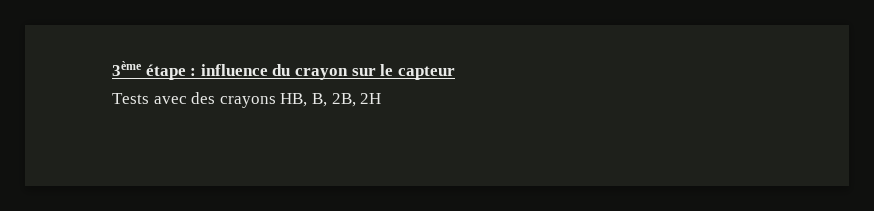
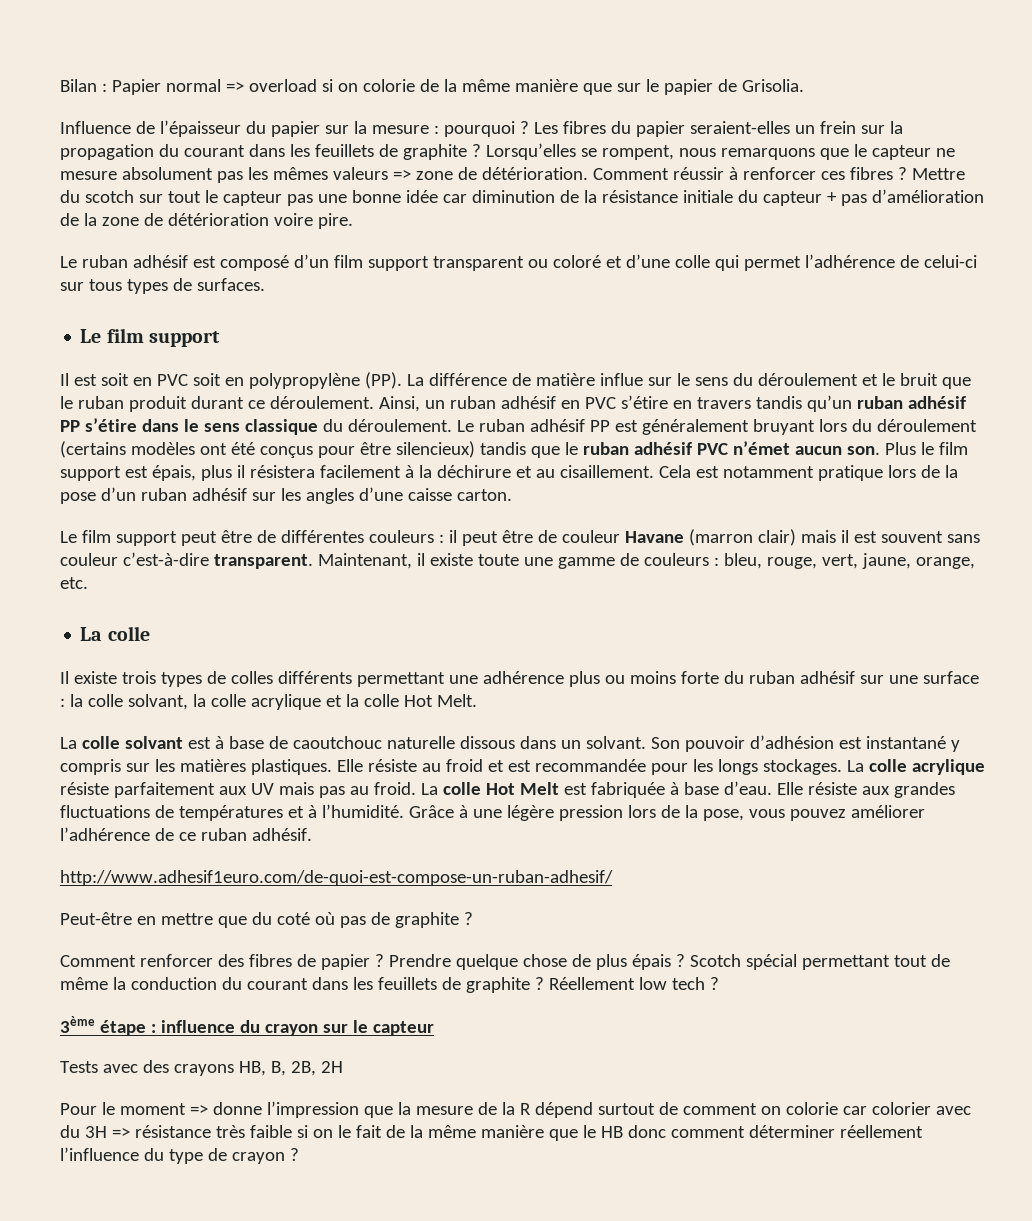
(112, 68) none -> [60,79,804,95] [60,120,903,137] [60,143,955,160] [60,167,965,183] [60,189,984,206] [60,213,353,229] [60,254,977,271] [60,278,265,294] [80,328,221,347] [60,372,971,389] [60,395,966,412] [60,418,977,435] [60,441,968,458] [60,465,958,481] [60,487,512,504] [60,529,980,546] [60,552,975,569] [60,577,88,589] [80,626,150,641] [60,671,979,687] [60,694,477,710] [60,735,960,752] [60,759,985,775] [60,781,955,798] [60,804,925,821] [60,827,312,841] [60,870,613,886] [60,912,473,928] [60,954,950,970] [60,977,719,993] Bilan : Papier normal => overload si on colorie de la même manière que sur le papier de Grisolia. // Influence de l’épaisseur du papier sur la mesure : pourquoi ? Les fibres du papier seraient-elles un frein sur la propagation du courant dans les feuillets de graphite ? Lorsqu’elles se rompent, nous remarquons que le capteur ne mesure absolument pas les mêmes valeurs => zone de détérioration. Comment réussir à renforcer ces fibres ? Mettre du scotch sur tout le capteur pas une bonne idée car diminution de la résistance initiale du capteur + pas d’amélioration de la zone de détérioration voire pire. // Le ruban adhésif est composé d’un film support transparent ou coloré et d’une colle qui permet l’adhérence de celui-ci sur tous types de surfaces. // Le film support // Il est soit en PVC soit en polypropylène (PP). La différence de matière influe sur le sens du déroulement et le bruit que le ruban produit durant ce déroulement. Ainsi, un ruban adhésif en PVC s’étire en travers tandis qu’un ruban adhésif PP s’étire dans le sens classique du déroulement. Le ruban adhésif PP est généralement bruyant lors du déroulement (certains modèles ont été conçus pour être silencieux) tandis que le ruban adhésif PVC n’émet aucun son. Plus le film support est épais, plus il résistera facilement à la déchirure et au cisaillement. Cela est notamment pratique lors de la pose d’un ruban adhésif sur les angles d’une caisse carton. // Le film support peut être de différentes couleurs : il peut être de couleur Havane (marron clair) mais il est souvent sans couleur c’est-à-dire transparent. Maintenant, il existe toute une gamme de couleurs : bleu, rouge, vert, jaune, orange, etc. // La colle // Il existe trois types de colles différents permettant une adhérence plus ou moins forte du ruban adhésif sur une surface : la colle solvant, la colle acrylique et la colle Hot Melt. // La colle solvant est à base de caoutchouc naturelle dissous dans un solvant. Son pouvoir d’adhésion est instantané y compris sur les matières plastiques. Elle résiste au froid et est recommandée pour les longs stockages. La colle acrylique résiste parfaitement aux UV mais pas au froid. La colle Hot Melt est fabriquée à base d’eau. Elle résiste aux grandes fluctuations de températures et à l’humidité. Grâce à une légère pression lors de la pose, vous pouvez améliorer l’adhérence de ce ruban adhésif. // http://www.adhesif1euro.com/de-quoi-est-compose-un-ruban-adhesif/ // Peut-être en mettre que du coté où pas de graphite ? // Comment renforcer des fibres de papier ? Prendre quelque chose de plus épais ? Scotch spécial permettant tout de même la conduction du courant dans les feuillets de graphite ? Réellement low tech ? //
(382, 98) none -> [60,1101,971,1118] [60,1125,923,1141] [60,1147,299,1164] // Pour le moment => donne l’impression que la mesure de la R dépend surtout de comment on colorie car colorier avec du 3H => résistance très faible si on le fait de la même manière que le HB donc comment déterminer réellement l’influence du type de crayon ?

